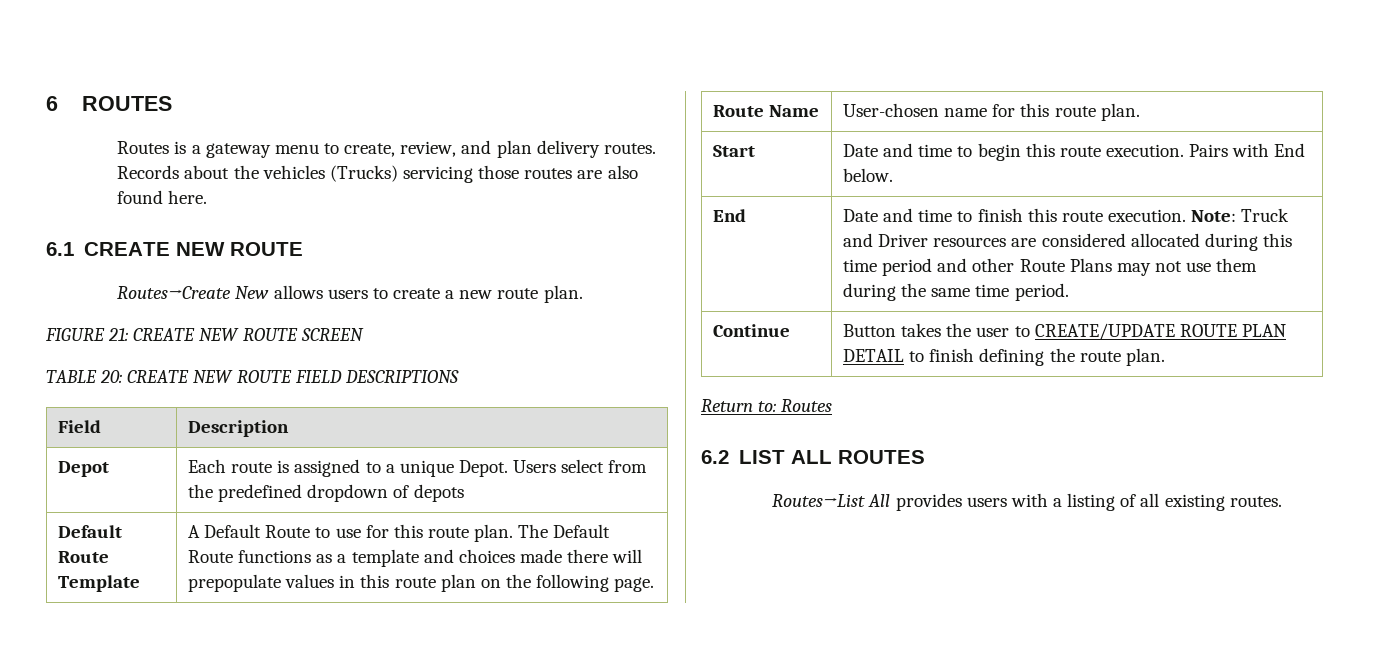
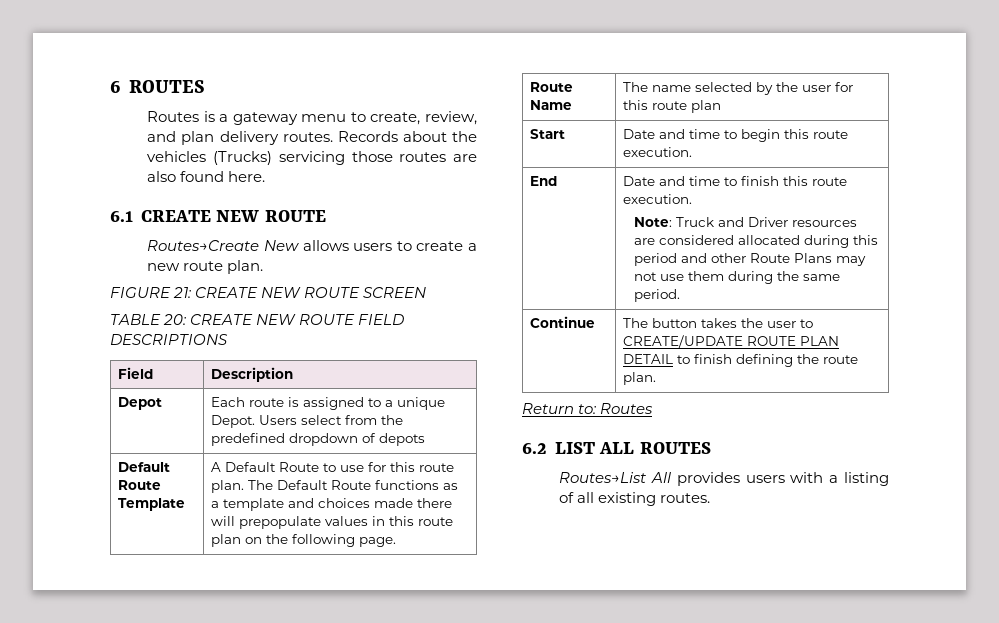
[843,103,1140,121] User-chosen name for this route plan. -> [622,82,853,95] [622,100,721,113] The name selected by the user for this route plan
[1189,143,1306,157] [843,168,894,182] Pairs with End below. -> (692, 152) none
(1186, 215) none -> (692, 199) //
[843,259,878,272] time -> (879, 240) none
[975,284,1010,297] time -> (841, 277) none
[843,324,897,337] Button -> [622,318,697,328] The button

